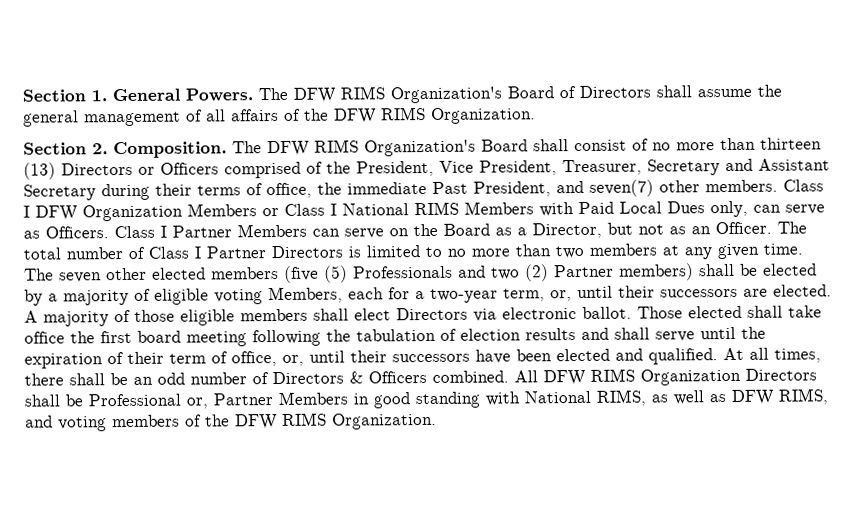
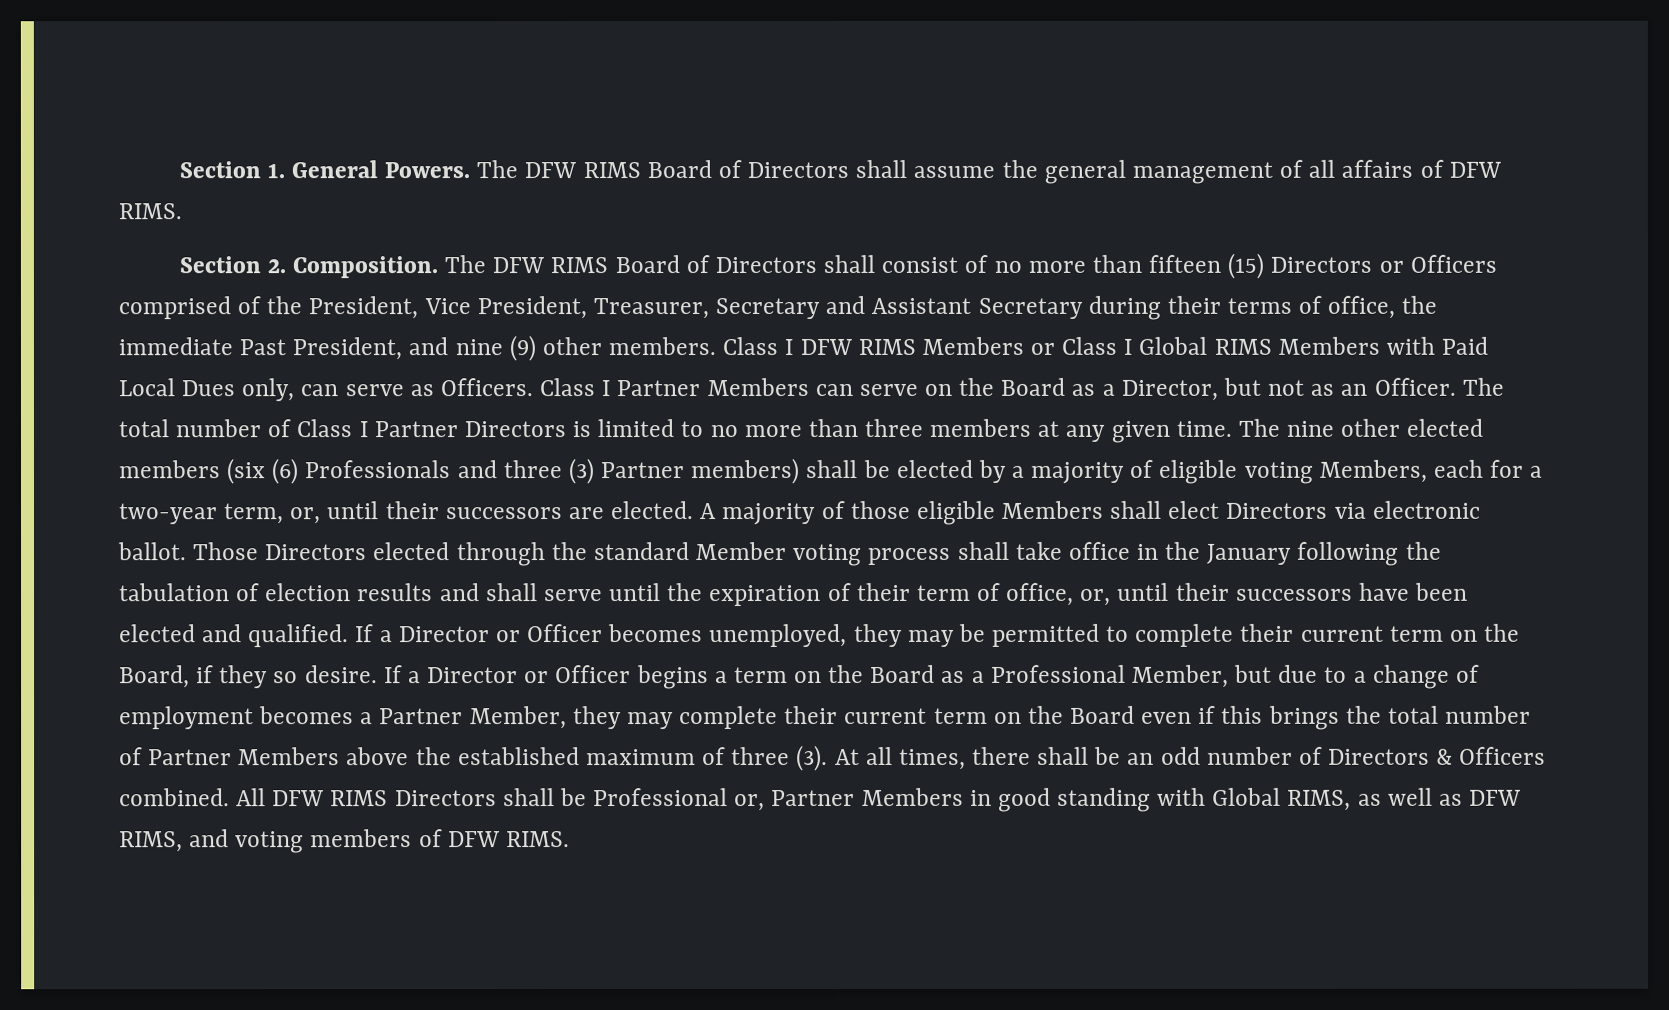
[390,86,502,104] Organization's -> (641, 170) none
[304,107,536,124] the DFW RIMS Organization. -> [1448,161,1501,178] [118,203,182,220] DFW RIMS.
[364,139,528,157] Organization's Board -> [614,255,817,274] Board of Directors
[760,137,822,150] [23,162,56,180] thirteen (13) -> [1148,252,1265,279] fifteen (15)
[589,179,654,197] seven(7) -> [454,335,536,362] nine (9)
[82,204,183,222] Organization -> [857,338,916,355] RIMS
[342,203,409,216] National -> [1138,336,1208,355] Global
[555,245,585,259] two -> [864,418,924,437] three
[59,272,102,283] seven -> [1286,420,1335,437] nine
[284,264,549,283] (five (5) Professionals and two (2) -> [226,458,594,485] (six (6) Professionals and three (3)
[240,308,308,322] members -> [1001,500,1105,519] Members
[688,305,822,319] [24,330,247,347] elected shall take office the first board meeting -> [265,541,1293,567] Directors elected through the standard Member voting process shall take office in the January
(718, 356) none -> [355,623,1521,648] [119,664,1480,690] [119,705,1532,730] [119,745,829,772] If a Director or Officer becomes unemployed, they may be permitted to complete their current term on the Board, if they so desire. If a Director or Officer begins a term on the Board as a Professional Member, but due to a change of employment becomes a Partner Member, they may complete their current term on the Board even if this brings the total number of Partner Members above the established maximum of three (3).
[640,368,741,386] Organization -> (389, 798) none
[524,390,591,404] National -> [1212,787,1282,806] Global
[205,412,437,430] the DFW RIMS Organization. -> [447,831,570,848] DFW RIMS.

